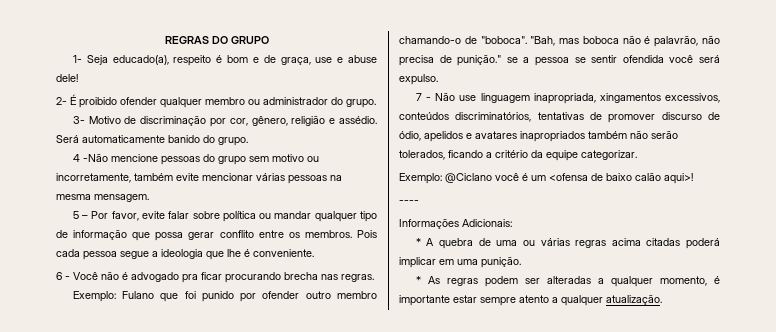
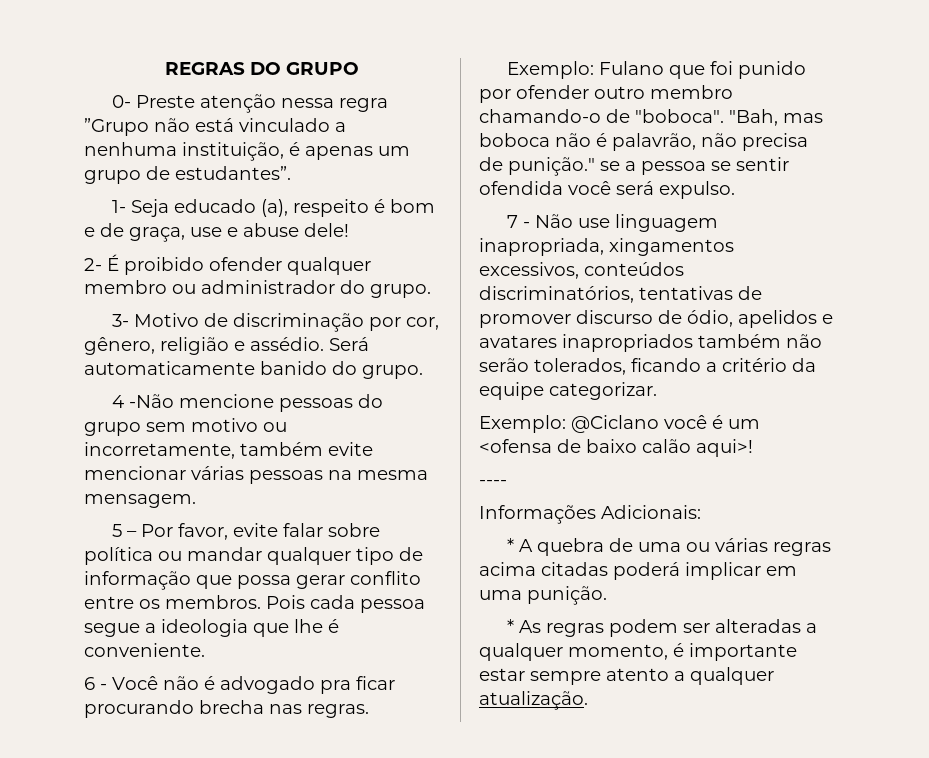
(269, 40) none -> [111,94,388,113] [84,118,346,136] [84,142,410,161] [84,166,291,184] // 0- Preste atenção nessa regra ”Grupo não está vinculado a nenhuma instituição, é apenas um grupo de estudantes”.
[112,55,169,65] educado(a), -> [173,199,288,217] educado (a),

